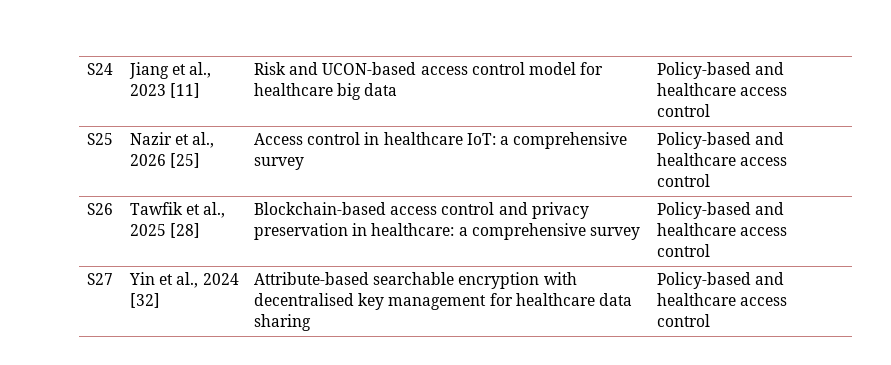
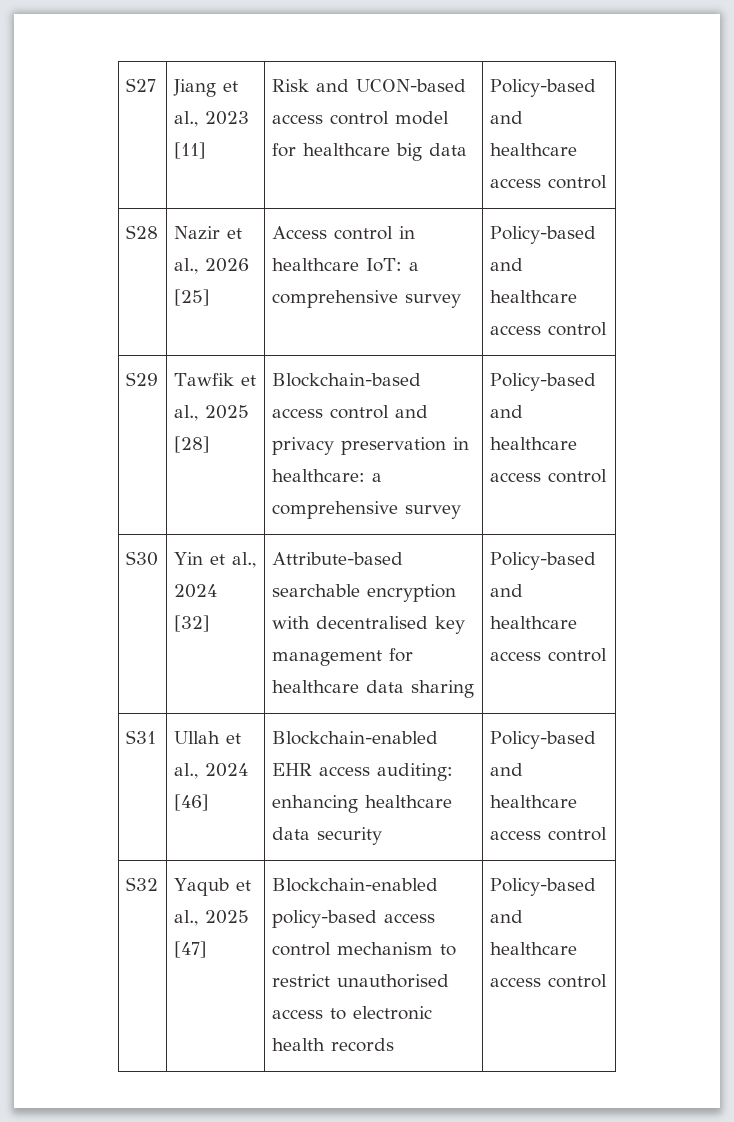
[87,63,114,75] S24 -> [125,78,156,92] S27
[87,133,114,145] S25 -> [125,225,158,239] S28
[87,203,114,215] S26 -> [125,372,158,386] S29
[87,273,114,285] S27 -> [125,551,158,566] S30
(711, 320) none -> [125,730,156,744] [173,731,241,744] [173,763,248,779] [173,794,209,811] [271,731,438,745] [271,763,453,781] [271,795,452,813] [271,827,382,845] [489,731,596,749] [489,763,523,776] [489,795,577,808] [489,827,607,841] [125,877,158,891] [173,878,251,896] [173,910,249,926] [173,941,207,958] [271,878,438,892] [271,910,435,928] [271,942,456,956] [271,974,449,988] [271,1006,432,1020] [271,1038,394,1052] [489,878,596,896] [489,910,523,923] [489,942,577,955] [489,974,607,988] // S31 | Ullah et al., 2024 [46] | Blockchain-enabled EHR access auditing: enhancing healthcare data security | Policy-based and healthcare access control // S32 | Yaqub et al., 2025 [47] | Blockchain-enabled policy-based access control mechanism to restrict unauthorised access to electronic health records | Policy-based and healthcare access control

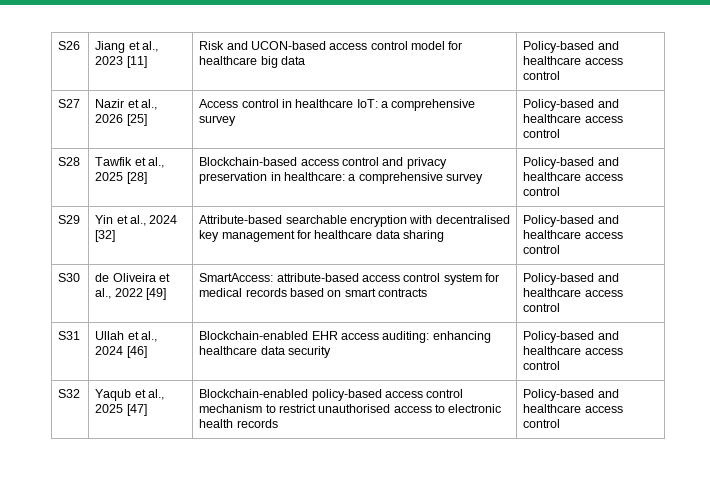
[125,78,156,92] S27 -> [58,41,81,50] S26
[125,225,158,239] S28 -> [58,99,81,108] S27
[125,372,158,386] S29 -> [58,157,81,166] S28
[125,551,158,566] S30 -> [58,215,81,224] S29
(607, 655) none -> [58,273,81,282] [95,273,170,282] [95,288,166,300] [199,273,500,285] [199,288,428,297] [523,273,619,285] [523,288,623,297] [523,303,561,312] // S30 | de Oliveira et al., 2022 [49] | SmartAccess: attribute-based access control system for medical records based on smart contracts | Policy-based and healthcare access control

